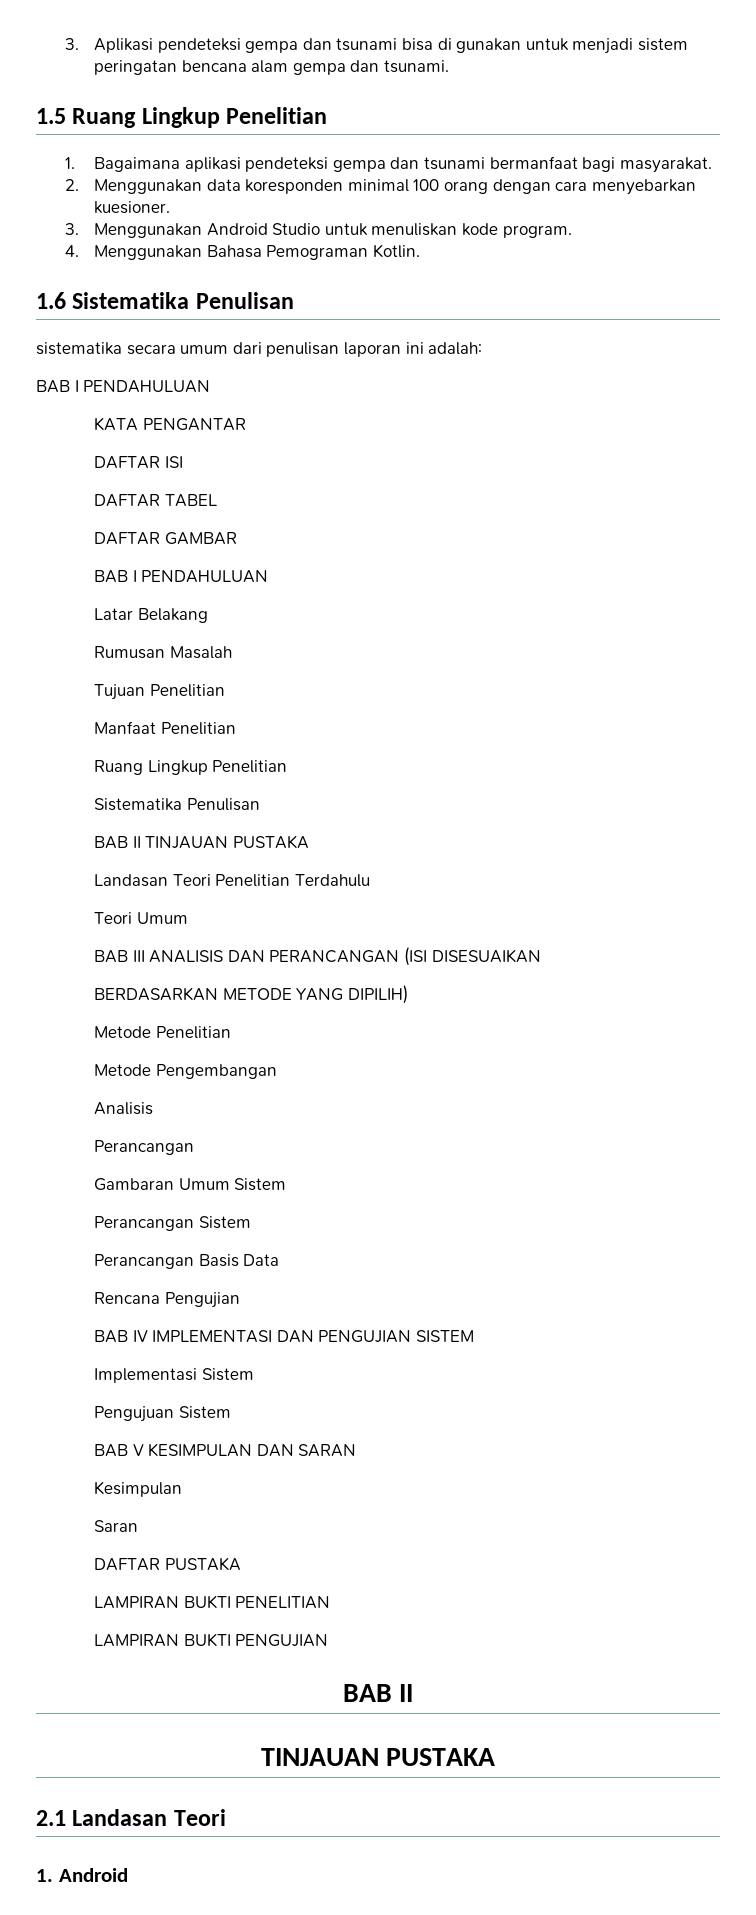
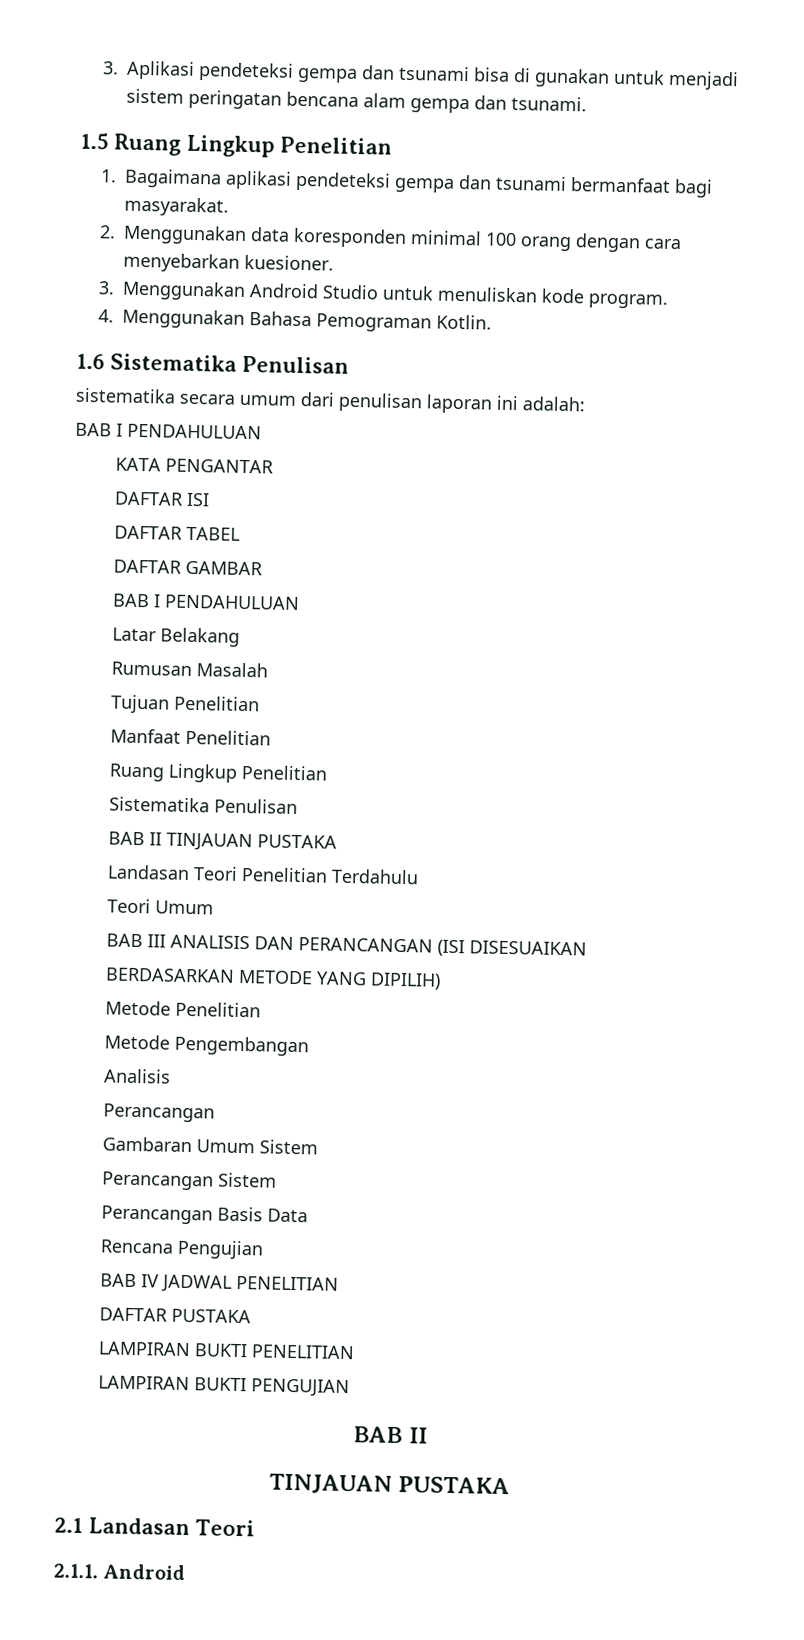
[152,1330,475,1343] [94,1368,254,1383] [94,1406,231,1422] [94,1443,357,1457] [94,1481,183,1497] [94,1520,139,1532] IMPLEMENTASI DAN PENGUJIAN SISTEM // Implementasi Sistem // Pengujuan Sistem // BAB V KESIMPULAN DAN SARAN // Kesimpulan // Saran -> [161,1274,340,1293] JADWAL PENELITIAN
[36,1869,53,1882] 1. -> [53,1563,98,1579] 2.1.1.

